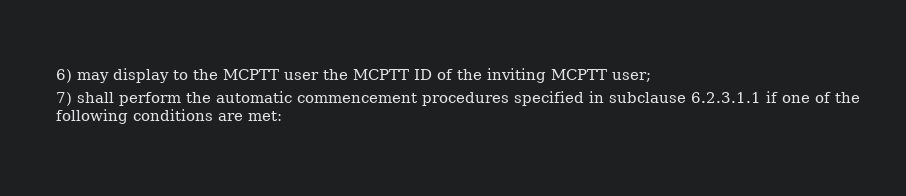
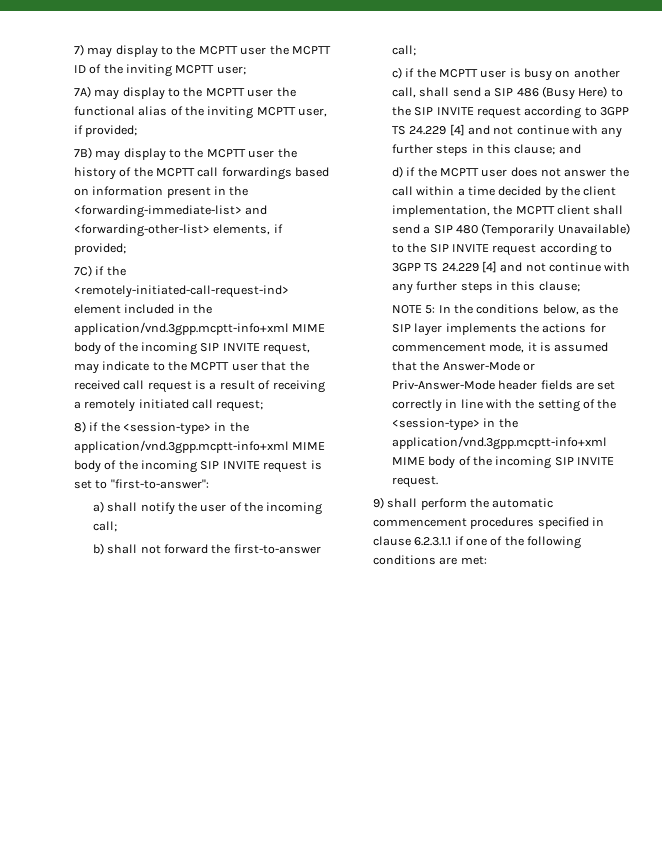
[56,69,73,83] 6) -> [73,44,84,56] 7)
[56,92,73,106] 7) -> [73,86,296,100] [73,106,328,119] [73,125,138,137] [73,147,297,161] [73,167,330,180] [73,186,249,198] [73,205,268,218] [73,224,283,237] [73,243,126,255] [73,265,126,277] [73,285,289,298] [73,304,212,314] [73,322,326,336] [73,342,311,355] [73,361,309,374] [73,380,325,393] [73,399,264,412] [73,421,249,435] [73,440,326,454] [73,460,322,473] [73,479,209,489] [92,501,323,515] [92,521,117,532] [92,543,321,555] [391,45,416,56] [391,67,620,81] [391,86,623,100] [391,106,629,119] [391,124,623,138] [391,144,581,156] [391,166,629,178] [391,186,617,199] [391,205,624,217] [391,223,630,237] [391,243,612,256] [391,261,631,273] [391,281,580,294] [391,304,619,315] [391,323,606,336] [391,342,609,353] [391,361,535,371] [391,380,616,390] [391,399,617,412] [391,418,518,431] [391,436,607,450] [391,456,614,469] [391,476,438,488] [372,497,384,509] 7A) may display to the MCPTT user the functional alias of the inviting MCPTT user, if provided; // 7B) may display to the MCPTT user the history of the MCPTT call forwardings based on information present in the <forwarding-immediate-list> and <forwarding-other-list> elements, if provided; // 7C) if the <remotely-initiated-call-request-ind> element included in the application/vnd.3gpp.mcptt-info+xml MIME body of the incoming SIP INVITE request, may indicate to the MCPTT user that the received call request is a result of receiving a remotely initiated call request; // 8) if the <session-type> in the application/vnd.3gpp.mcptt-info+xml MIME body of the incoming SIP INVITE request is set to "first-to-answer": // a) shall notify the user of the incoming call; // b) shall not forward the first-to-answer call; // c) if the MCPTT user is busy on another call, shall send a SIP 486 (Busy Here) to the SIP INVITE request according to 3GPP TS 24.229 [4] and not continue with any further steps in this clause; and // d) if the MCPTT user does not answer the call within a time decided by the client implementation, the MCPTT client shall send a SIP 480 (Temporarily Unavailable) to the SIP INVITE request according to 3GPP TS 24.229 [4] and not continue with any further steps in this clause; // NOTE 5: In the conditions below, as the SIP layer implements the actions for commencement mode, it is assumed that the Answer-Mode or Priv-Answer-Mode header fields are set correctly in line with the setting of the <session-type> in the application/vnd.3gpp.mcptt-info+xml MIME body of the incoming SIP INVITE request. // 9)
[609,92,687,103] subclause -> [372,536,411,546] clause

